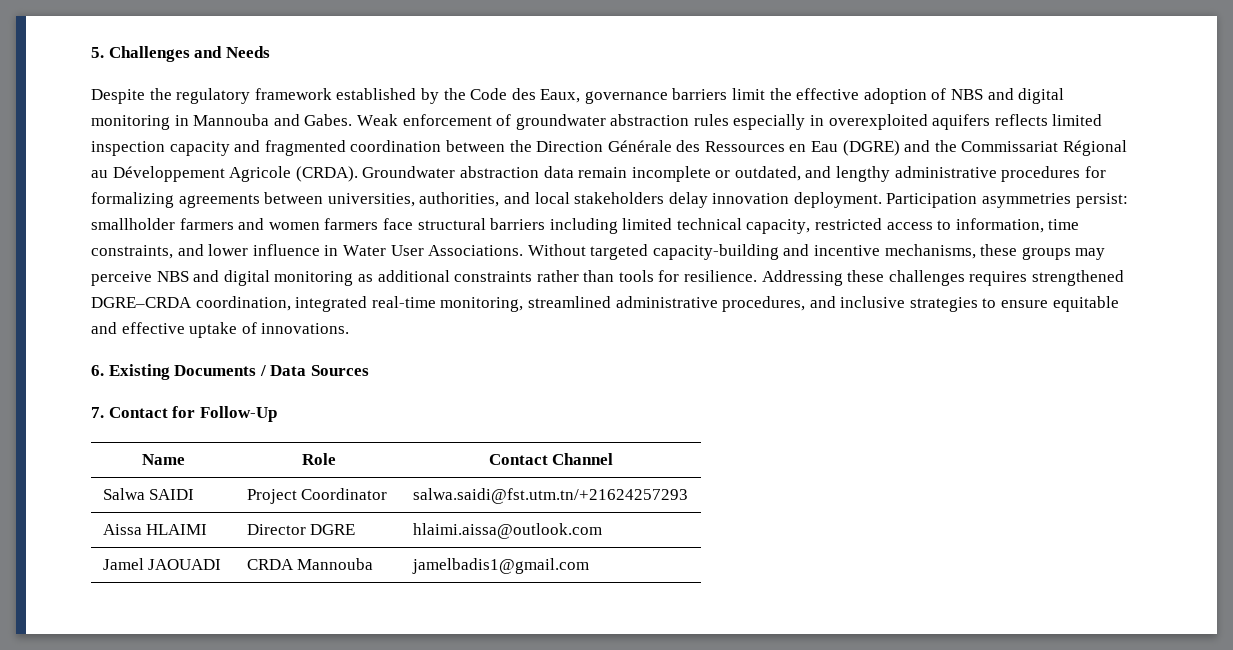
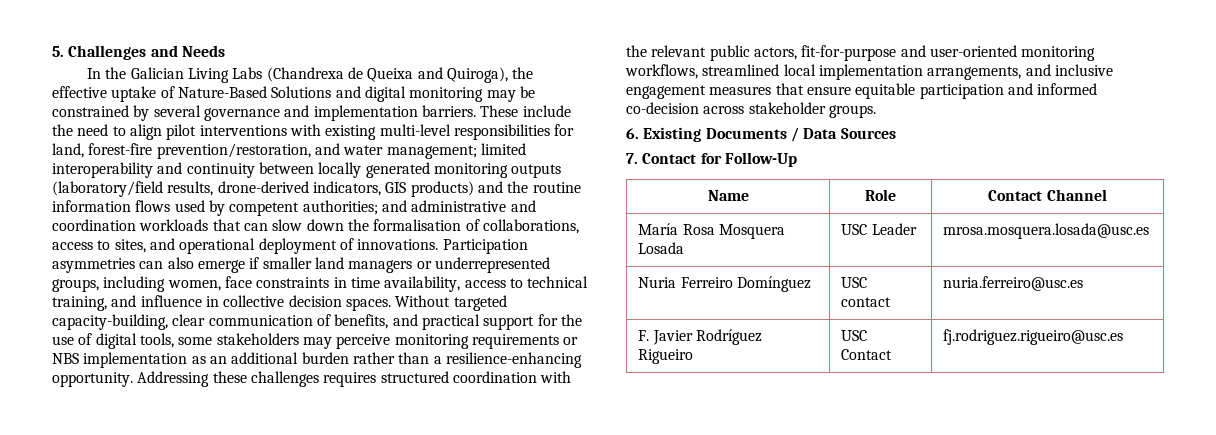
[91,88,1065,104] [91,114,1103,130] [91,140,1128,156] [91,166,1106,182] [91,192,1128,208] [91,218,1080,234] [91,244,1106,260] [91,270,1125,286] [91,296,1119,312] [91,322,350,338] Despite the regulatory framework established by the Code des Eaux, governance barriers limit the effective adoption of NBS and digital monitoring in Mannouba and Gabes. Weak enforcement of groundwater abstraction rules especially in overexploited aquifers reflects limited inspection capacity and fragmented coordination between the Direction Générale des Ressources en Eau (DGRE) and the Commissariat Régional au Développement Agricole (CRDA). Groundwater abstraction data remain incomplete or outdated, and lengthy administrative procedures for formalizing agreements between universities, authorities, and local stakeholders delay innovation deployment. Participation asymmetries persist: smallholder farmers and women farmers face structural barriers including limited technical capacity, restricted access to information, time constraints, and lower influence in Water User Associations. Without targeted capacity-building and incentive mechanisms, these groups may perceive NBS and digital monitoring as additional constraints rather than tools for resilience. Addressing these challenges requires strengthened DGRE–CRDA coordination, integrated real-time monitoring, streamlined administrative procedures, and inclusive strategies to ensure equitable and effective uptake of innovations. -> [87,67,534,83] [52,86,535,102] [52,105,571,121] [52,124,575,140] [52,143,526,159] [52,162,562,178] [52,181,581,197] [52,200,536,216] [52,219,579,234] [52,238,528,254] [52,257,550,273] [52,276,589,292] [52,295,507,311] [52,314,582,330] [52,333,579,349] [52,352,582,368] [52,371,572,387] [626,45,1096,61] [625,64,1113,80] [626,83,1098,99] [626,102,876,118] In the Galician Living Labs (Chandrexa de Queixa and Quiroga), the effective uptake of Nature-Based Solutions and digital monitoring may be constrained by several governance and implementation barriers. These include the need to align pilot interventions with existing multi-level responsibilities for land, forest-fire prevention/restoration, and water management; limited interoperability and continuity between locally generated monitoring outputs (laboratory/field results, drone-derived indicators, GIS products) and the routine information flows used by competent authorities; and administrative and coordination workloads that can slow down the formalisation of collaborations, access to sites, and operational deployment of innovations. Participation asymmetries can also emerge if smaller land managers or underrepresented groups, including women, face constraints in time availability, access to technical training, and influence in collective decision spaces. Without targeted capacity-building, clear communication of benefits, and practical support for the use of digital tools, some stakeholders may perceive monitoring requirements or NBS implementation as an additional burden rather than a resilience-enhancing opportunity. Addressing these challenges requires structured coordination with the relevant public actors, fit-for-purpose and user-oriented monitoring workflows, streamlined local implementation arrangements, and inclusive engagement measures that ensure equitable participation and informed co-decision across stakeholder groups.
[102,488,195,500] [246,488,388,504] [412,488,688,504] [102,524,208,535] [246,524,356,535] [412,523,602,539] [102,558,222,570] [246,558,374,570] [411,558,589,574] Salwa SAIDI | Project Coordinator | salwa.saidi@fst.utm.tn/+21624257293 // Aissa HLAIMI | Director DGRE | hlaimi.aissa@outlook.com // Jamel JAOUADI | CRDA Mannouba | jamelbadis1@gmail.com -> [638,223,786,239] [638,242,685,254] [841,223,917,235] [943,223,1150,239] [638,276,812,292] [841,277,868,288] [841,297,892,307] [943,276,1084,291] [638,329,763,345] [638,349,694,364] [841,330,868,341] [841,349,893,360] [943,329,1124,345] María Rosa Mosquera Losada | USC Leader | mrosa.mosquera.losada@usc.es // Nuria Ferreiro Domínguez | USC contact | nuria.ferreiro@usc.es // F. Javier Rodríguez Rigueiro | USC Contact | fj.rodriguez.rigueiro@usc.es

